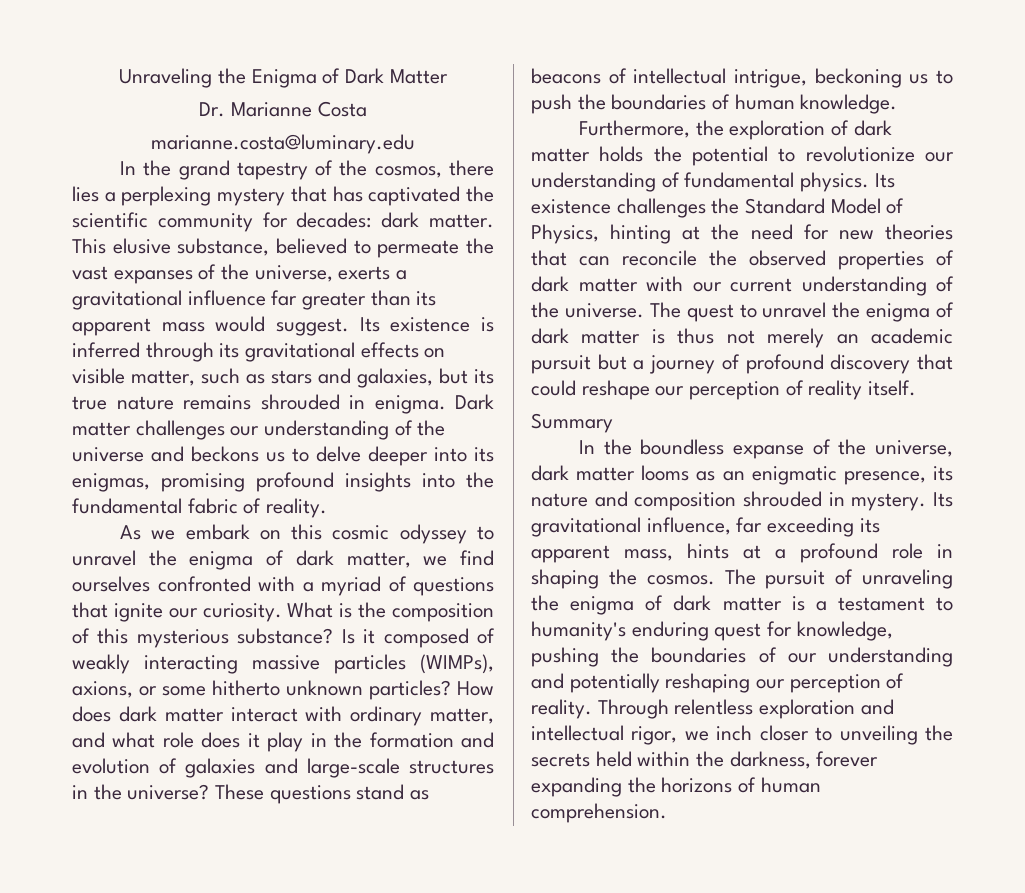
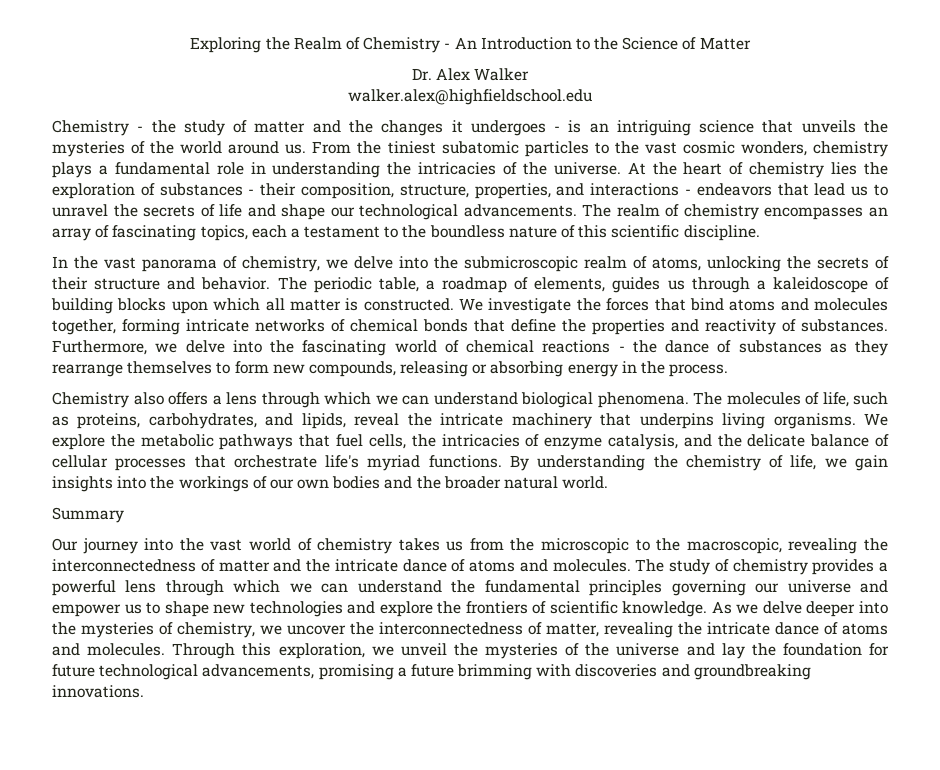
[119,68,448,88] [199,101,367,117] [151,134,415,154] [120,160,495,180] [72,186,495,206] [72,212,494,232] [72,238,495,258] [72,264,408,284] [72,290,437,310] [72,316,495,336] [72,342,446,362] [72,368,494,388] [72,394,494,414] [72,420,446,440] [72,446,494,466] [72,472,494,492] [72,498,328,518] [120,524,494,544] [72,550,495,570] [72,576,494,596] [72,602,494,622] [72,628,496,648] [72,654,494,674] [72,680,494,700] [72,706,494,726] [72,732,494,752] [72,758,494,778] [72,784,430,804] [531,68,953,88] [531,94,898,114] [579,120,892,140] [531,146,954,166] [531,172,895,192] [531,198,905,218] [531,224,953,244] [531,250,954,270] [531,276,954,296] [531,302,954,322] [531,328,953,348] [531,354,953,374] [531,380,917,400] [531,413,613,433] [579,439,953,459] [531,465,953,485] [531,491,953,511] [531,517,880,537] [531,543,953,563] [531,569,953,589] [531,595,953,615] [531,621,893,641] [531,647,953,667] [531,673,905,693] [531,699,894,719] [531,725,953,745] [531,751,879,769] [531,777,821,797] [531,803,667,823] Unraveling the Enigma of Dark Matter // Dr. Marianne Costa // marianne.costa@luminary.edu // In the grand tapestry of the cosmos, there lies a perplexing mystery that has captivated the scientific community for decades: dark matter. This elusive substance, believed to permeate the vast expanses of the universe, exerts a gravitational influence far greater than its apparent mass would suggest. Its existence is inferred through its gravitational effects on visible matter, such as stars and galaxies, but its true nature remains shrouded in enigma. Dark matter challenges our understanding of the universe and beckons us to delve deeper into its enigmas, promising profound insights into the fundamental fabric of reality. // As we embark on this cosmic odyssey to unravel the enigma of dark matter, we find ourselves confronted with a myriad of questions that ignite our curiosity. What is the composition of this mysterious substance? Is it composed of weakly interacting massive particles (WIMPs), axions, or some hitherto unknown particles? How does dark matter interact with ordinary matter, and what role does it play in the formation and evolution of galaxies and large-scale structures in the universe? These questions stand as beacons of intellectual intrigue, beckoning us to push the boundaries of human knowledge. // Furthermore, the exploration of dark matter holds the potential to revolutionize our understanding of fundamental physics. Its existence challenges the Standard Model of Physics, hinting at the need for new theories that can reconcile the observed properties of dark matter with our current understanding of the universe. The quest to unravel the enigma of dark matter is thus not merely an academic pursuit but a journey of profound discovery that could reshape our perception of reality itself. // Summary // In the boundless expanse of the universe, dark matter looms as an enigmatic presence, its nature and composition shrouded in mystery. Its gravitational influence, far exceeding its apparent mass, hints at a profound role in shaping the cosmos. The pursuit of unraveling the enigma of dark matter is a testament to humanity's enduring quest for knowledge, pushing the boundaries of our understanding and potentially reshaping our perception of reality. Through relentless exploration and intellectual rigor, we inch closer to unveiling the secrets held within the darkness, forever expanding the horizons of human comprehension. -> [190,37,751,53] [411,68,530,81] [348,89,592,105] [52,120,889,136] [52,141,888,157] [52,162,888,178] [52,183,888,199] [52,204,888,220] [52,225,760,241] [52,256,889,272] [52,277,889,293] [51,298,888,314] [52,319,888,335] [52,340,888,356] [52,361,729,377] [52,392,888,408] [52,413,888,429] [52,434,889,450] [52,455,889,471] [52,476,609,492] [52,507,124,523] [52,538,889,554] [52,559,888,575] [52,580,888,596] [52,601,888,617] [52,622,888,638] [52,643,889,659] [52,664,811,680] [52,685,144,698] Exploring the Realm of Chemistry - An Introduction to the Science of Matter // Dr. Alex Walker // walker.alex@highfieldschool.edu // Chemistry - the study of matter and the changes it undergoes - is an intriguing science that unveils the mysteries of the world around us. From the tiniest subatomic particles to the vast cosmic wonders, chemistry plays a fundamental role in understanding the intricacies of the universe. At the heart of chemistry lies the exploration of substances - their composition, structure, properties, and interactions - endeavors that lead us to unravel the secrets of life and shape our technological advancements. The realm of chemistry encompasses an array of fascinating topics, each a testament to the boundless nature of this scientific discipline. // In the vast panorama of chemistry, we delve into the submicroscopic realm of atoms, unlocking the secrets of their structure and behavior. The periodic table, a roadmap of elements, guides us through a kaleidoscope of building blocks upon which all matter is constructed. We investigate the forces that bind atoms and molecules together, forming intricate networks of chemical bonds that define the properties and reactivity of substances. Furthermore, we delve into the fascinating world of chemical reactions - the dance of substances as they rearrange themselves to form new compounds, releasing or absorbing energy in the process. // Chemistry also offers a lens through which we can understand biological phenomena. The molecules of life, such as proteins, carbohydrates, and lipids, reveal the intricate machinery that underpins living organisms. We explore the metabolic pathways that fuel cells, the intricacies of enzyme catalysis, and the delicate balance of cellular processes that orchestrate life's myriad functions. By understanding the chemistry of life, we gain insights into the workings of our own bodies and the broader natural world. // Summary // Our journey into the vast world of chemistry takes us from the microscopic to the macroscopic, revealing the interconnectedness of matter and the intricate dance of atoms and molecules. The study of chemistry provides a powerful lens through which we can understand the fundamental principles governing our universe and empower us to shape new technologies and explore the frontiers of scientific knowledge. As we delve deeper into the mysteries of chemistry, we uncover the interconnectedness of matter, revealing the intricate dance of atoms and molecules. Through this exploration, we unveil the mysteries of the universe and lay the foundation for future technological advancements, promising a future brimming with discoveries and groundbreaking innovations.

